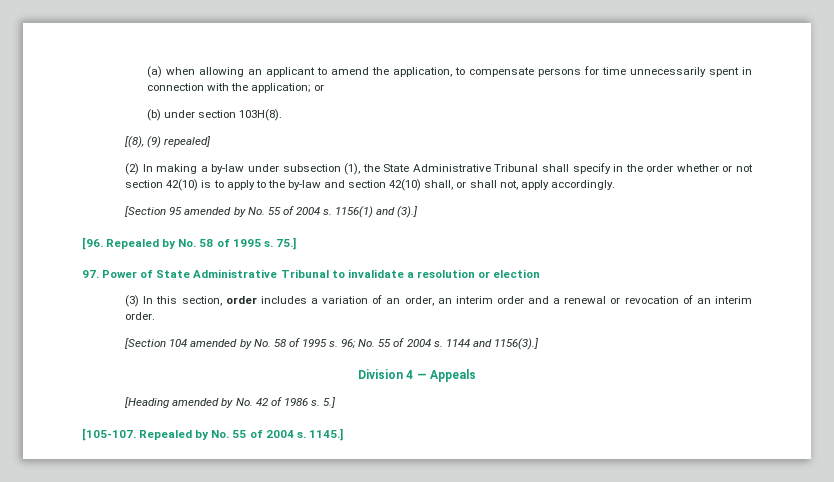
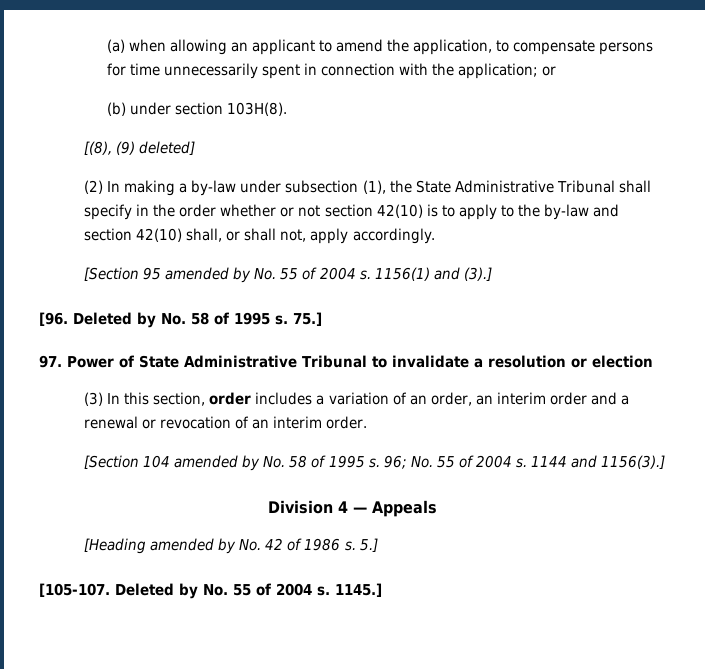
[164,136,212,147] repealed] -> [139,141,196,155] deleted]
[106,239,160,249] Repealed -> [73,312,132,325] Deleted
[139,430,193,440] Repealed -> [115,583,174,596] Deleted

